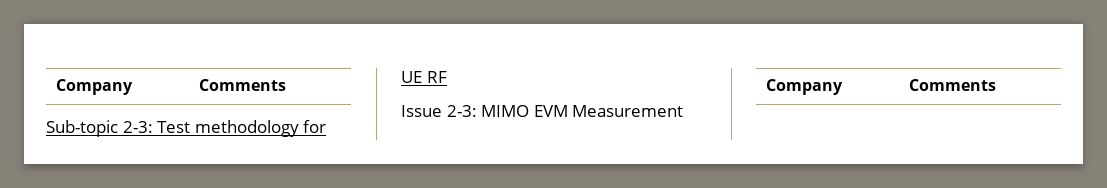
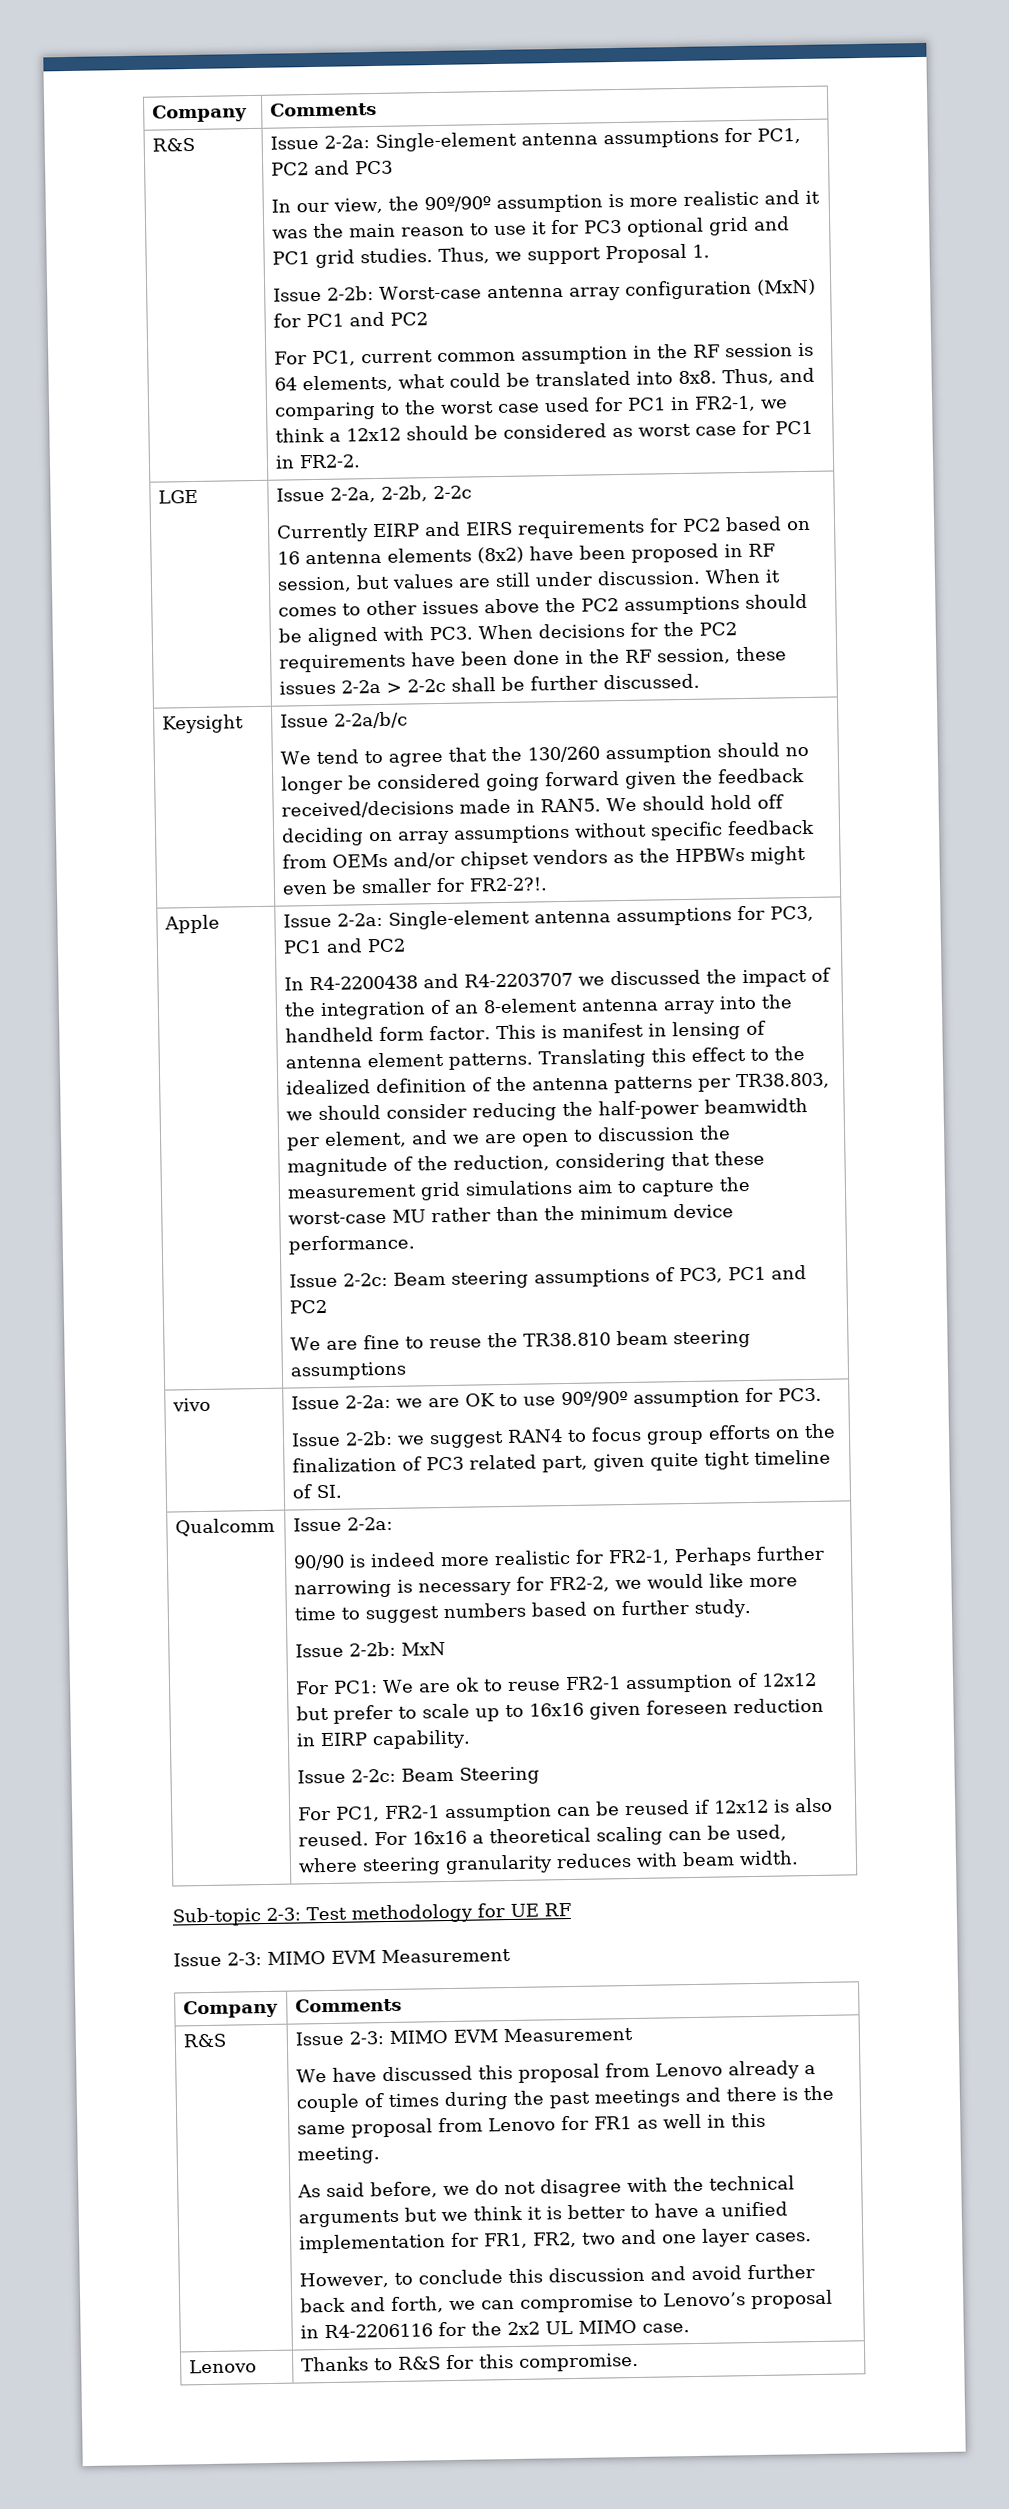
[56,79,134,95] [199,79,287,91] Company | Comments -> [152,104,248,123] [270,101,378,117] [152,137,196,152] [270,127,802,152] [271,160,394,176] [271,189,821,214] [272,216,791,239] [272,243,711,268] [273,278,817,302] [273,311,429,328] [274,342,815,367] [274,367,816,393] [275,395,789,421] [275,420,814,443] [275,454,362,469] [158,489,199,504] [276,485,473,503] [276,516,812,543] [277,543,776,565] [277,568,782,593] [278,593,809,617] [278,621,738,647] [279,646,788,673] [279,673,701,695] [162,714,245,734] [280,711,409,729] [280,742,810,767] [281,768,806,795] [281,794,785,819] [281,819,816,847] [282,845,807,870] [282,877,549,895] [164,914,221,934] [283,905,815,930] [283,938,407,954] [284,967,832,991] [284,994,793,1020] [285,1020,767,1043] [285,1046,806,1070] [286,1072,831,1095] [286,1097,809,1122] [287,1125,732,1151] [287,1150,766,1177] [287,1176,751,1201] [288,1203,735,1225] [288,1234,416,1255] [289,1265,808,1289] [289,1299,328,1314] [290,1329,752,1351] [290,1361,408,1381] [172,1397,212,1412] [291,1387,823,1410] [291,1423,837,1449] [292,1449,832,1473] [292,1484,343,1499] [175,1517,276,1537] [293,1516,394,1532] [293,1545,826,1571] [294,1573,799,1599] [294,1598,752,1624] [295,1641,447,1658] [295,1672,818,1695] [296,1697,825,1724] [296,1729,472,1750] [297,1766,541,1785] [298,1797,834,1823] [298,1824,788,1847] [298,1850,800,1876] Company | Comments // R&S | Issue 2-2a: Single-element antenna assumptions for PC1, PC2 and PC3 // In our view, the 90º/90º assumption is more realistic and it was the main reason to use it for PC3 optional grid and PC1 grid studies. Thus, we support Proposal 1. // Issue 2-2b: Worst-case antenna array configuration (MxN) for PC1 and PC2 // For PC1, current common assumption in the RF session is 64 elements, what could be translated into 8x8. Thus, and comparing to the worst case used for PC1 in FR2-1, we think a 12x12 should be considered as worst case for PC1 in FR2-2. // LGE | Issue 2-2a, 2-2b, 2-2c // Currently EIRP and EIRS requirements for PC2 based on 16 antenna elements (8x2) have been proposed in RF session, but values are still under discussion. When it comes to other issues above the PC2 assumptions should be aligned with PC3. When decisions for the PC2 requirements have been done in the RF session, these issues 2-2a > 2-2c shall be further discussed. // Keysight | Issue 2-2a/b/c // We tend to agree that the 130/260 assumption should no longer be considered going forward given the feedback received/decisions made in RAN5. We should hold off deciding on array assumptions without specific feedback from OEMs and/or chipset vendors as the HPBWs might even be smaller for FR2-2?!. // Apple | Issue 2-2a: Single-element antenna assumptions for PC3, PC1 and PC2 // In R4-2200438 and R4-2203707 we discussed the impact of the integration of an 8-element antenna array into the handheld form factor. This is manifest in lensing of antenna element patterns. Translating this effect to the idealized definition of the antenna patterns per TR38.803, we should consider reducing the half-power beamwidth per element, and we are open to discussion the magnitude of the reduction, considering that these measurement grid simulations aim to capture the worst-case MU rather than the minimum device performance. // Issue 2-2c: Beam steering assumptions of PC3, PC1 and PC2 // We are fine to reuse the TR38.810 beam steering assumptions // vivo | Issue 2-2a: we are OK to use 90º/90º assumption for PC3. // Issue 2-2b: we suggest RAN4 to focus group efforts on the finalization of PC3 related part, given quite tight timeline of SI. // Qualcomm | Issue 2-2a: // 90/90 is indeed more realistic for FR2-1, Perhaps further narrowing is necessary for FR2-2, we would like more time to suggest numbers based on further study. // Issue 2-2b: MxN // For PC1: We are ok to reuse FR2-1 assumption of 12x12 but prefer to scale up to 16x16 given foreseen reduction in EIRP capability. // Issue 2-2c: Beam Steering // For PC1, FR2-1 assumption can be reused if 12x12 is also reused. For 16x16 a theoretical scaling can be used, where steering granularity reduces with beam width.
(997, 85) none -> [183,2033,227,2048] [295,2026,634,2046] [296,2060,817,2083] [296,2085,835,2113] [297,2112,767,2138] [297,2146,381,2165] [297,2175,796,2199] [298,2201,789,2228] [299,2228,813,2254] [299,2264,816,2289] [300,2289,834,2313] [300,2319,691,2339] [189,2359,258,2374] [301,2352,640,2372] // R&S | Issue 2-3: MIMO EVM Measurement // We have discussed this proposal from Lenovo already a couple of times during the past meetings and there is the same proposal from Lenovo for FR1 as well in this meeting. // As said before, we do not disagree with the technical arguments but we think it is better to have a unified implementation for FR1, FR2, two and one layer cases. // However, to conclude this discussion and avoid further back and forth, we can compromise to Lenovo’s proposal in R4-2206116 for the 2x2 UL MIMO case. // Lenovo | Thanks to R&S for this compromise.

